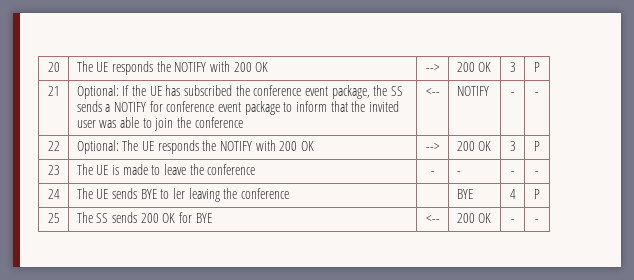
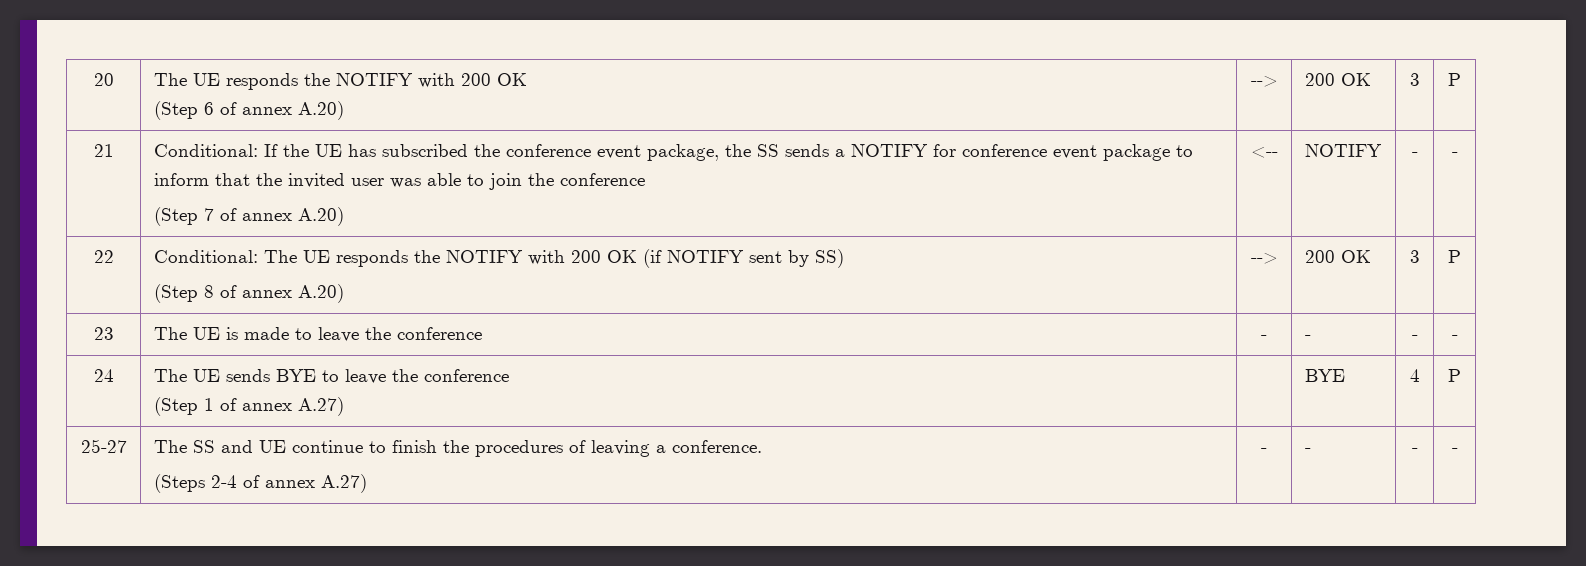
(269, 67) none -> [153,101,344,120] // (Step 6 of annex A.20)
[76,85,119,99] Optional: -> [153,144,258,157] Conditional:
(243, 122) none -> [153,207,344,226] // (Step 7 of annex A.20)
[76,140,314,154] Optional: The UE responds the NOTIFY with 200 OK -> [153,249,844,268] [153,284,344,303] Conditional: The UE responds the NOTIFY with 200 OK (if NOTIFY sent by SS) // (Step 8 of annex A.20)
[172,188,289,202] ler leaving the conference -> [344,369,509,384] [153,397,344,416] leave the conference // (Step 1 of annex A.27)
[47,213,60,223] 25 -> [80,439,127,453] 25-27
[112,212,212,223] [425,215,440,223] [456,213,492,223] [510,219,515,223] [535,219,539,223] sends 200 OK for BYE | <-- | 200 OK | - | - -> [220,440,762,457] [153,474,367,493] [1261,448,1267,453] [1304,448,1311,453] [1411,448,1418,453] [1451,448,1458,453] and UE continue to finish the procedures of leaving a conference. // (Steps 2-4 of annex A.27) | - | - | - | -

